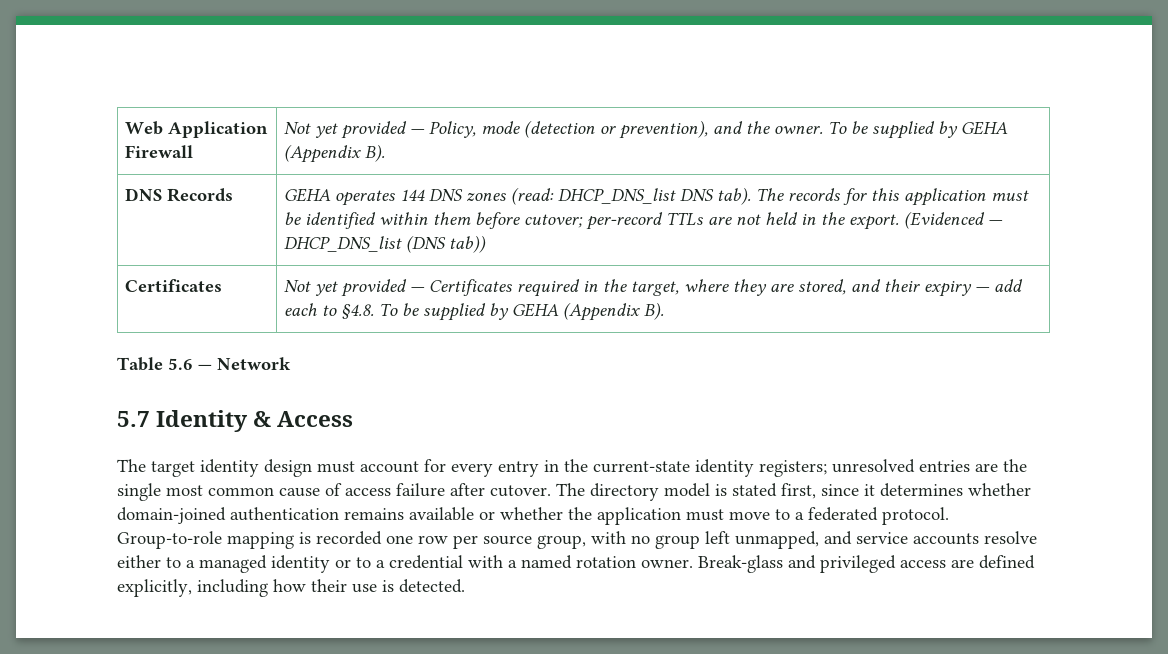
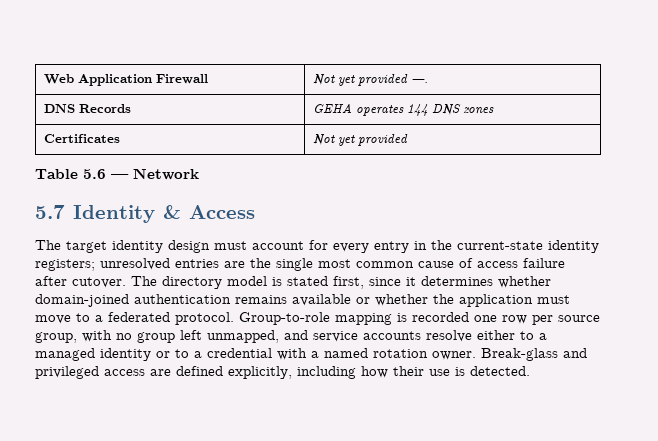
[410,120,1009,139] [284,144,386,163] — Policy, mode (detection or prevention), and the owner. To be supplied by GEHA (Appendix B). -> [411,79,429,83] —.
[511,187,1030,206] [284,211,1004,230] [284,235,487,253] [125,279,223,292] [284,279,1024,297] [284,302,665,321] (read: DHCP_DNS_list DNS tab). The records for this application must be identified within them before cutover; per-record TTLs are not held in the export. (Evidenced — DHCP_DNS_list (DNS tab)) // Certificates | Not yet provided — Certificates required in the target, where they are stored, and their expiry — add each to §4.8. To be supplied by GEHA (Appendix B). -> [44,134,121,143] [313,134,409,146] // Certificates | Not yet provided

